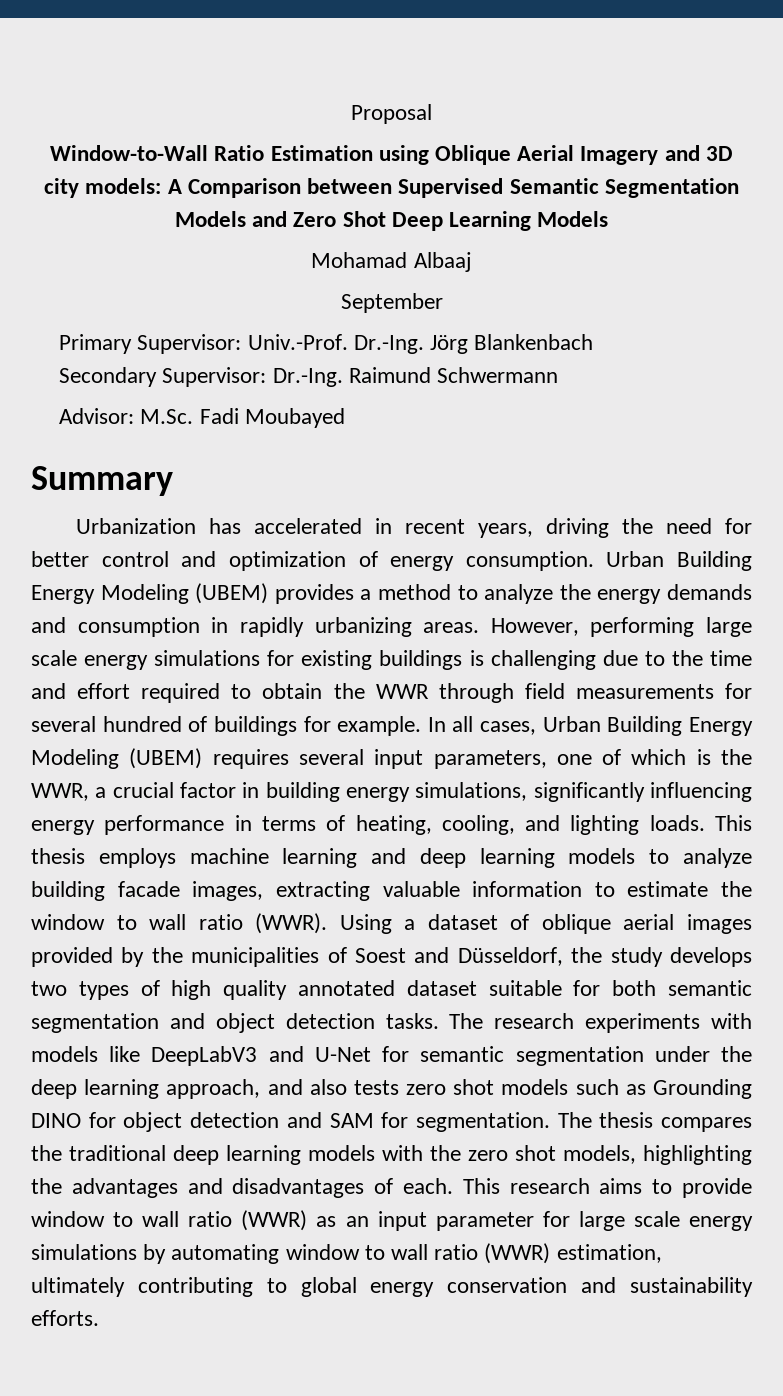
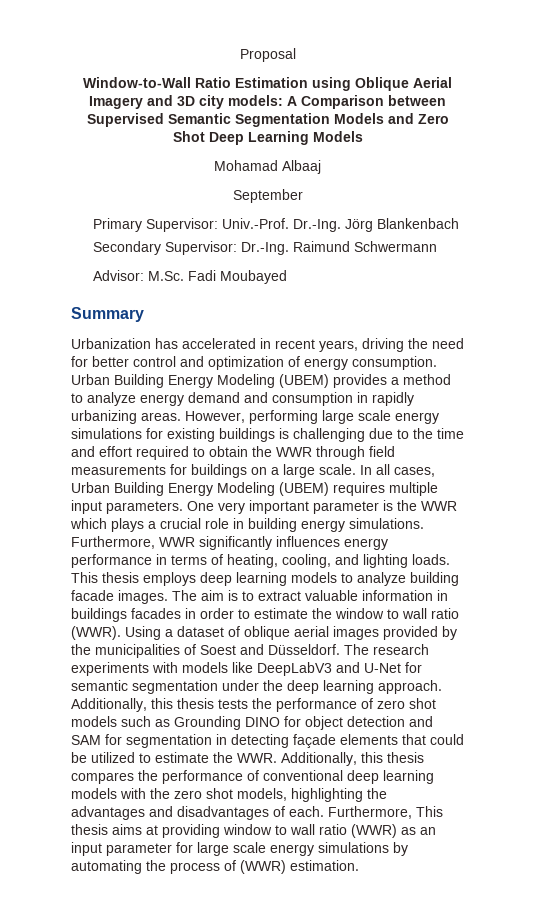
[559,584,753,604] the energy demands -> [140,392,240,406] energy demand
[31,716,422,736] several hundred of buildings for example. -> [191,464,356,478] buildings on a large scale.
[298,749,752,769] [31,783,89,801] several input parameters, one of which is the WWR, -> [389,482,438,496] [71,500,457,514] [70,518,144,532] multiple input parameters. One very important parameter is the WWR which plays
[179,782,236,798] factor -> [205,518,229,529] role
[415,782,752,802] simulations, significantly influencing -> [349,518,424,529] [71,536,340,550] simulations. Furthermore, WWR significantly influences
[189,848,407,868] machine learning and -> (196, 579) none
[192,881,583,901] images, extracting valuable information -> [118,590,448,604] [71,608,234,622] images. The aim is to extract valuable information in buildings facades in order
[457,947,752,967] [31,980,752,1000] [31,1013,439,1033] Düsseldorf, the study develops two types of high quality annotated dataset suitable for both semantic segmentation and object detection tasks. -> [268,644,340,655] Düsseldorf.
[166,1079,399,1099] approach, and also tests -> [378,680,442,694] [71,698,373,712] approach. Additionally, this thesis tests the performance of
[415,1112,752,1132] [31,1145,166,1161] segmentation. The thesis compares the traditional -> [126,734,464,748] [71,752,424,766] [71,770,343,784] segmentation in detecting façade elements that could be utilized to estimate the WWR. Additionally, this thesis compares the performance of conventional
[462,1178,752,1198] This research aims to provide -> [328,806,443,819] [71,824,220,838] Furthermore, This thesis aims at providing
[285,1243,662,1264] [31,1277,753,1297] [31,1310,99,1326] window to wall ratio (WWR) estimation, ultimately contributing to global energy conservation and sustainability efforts. -> [146,860,359,874] the process of (WWR) estimation.

